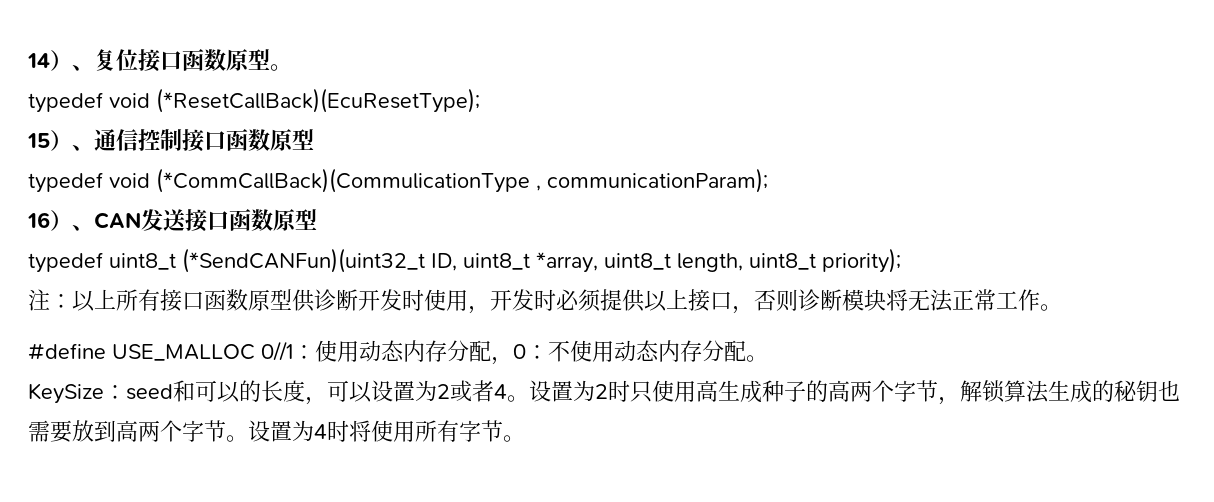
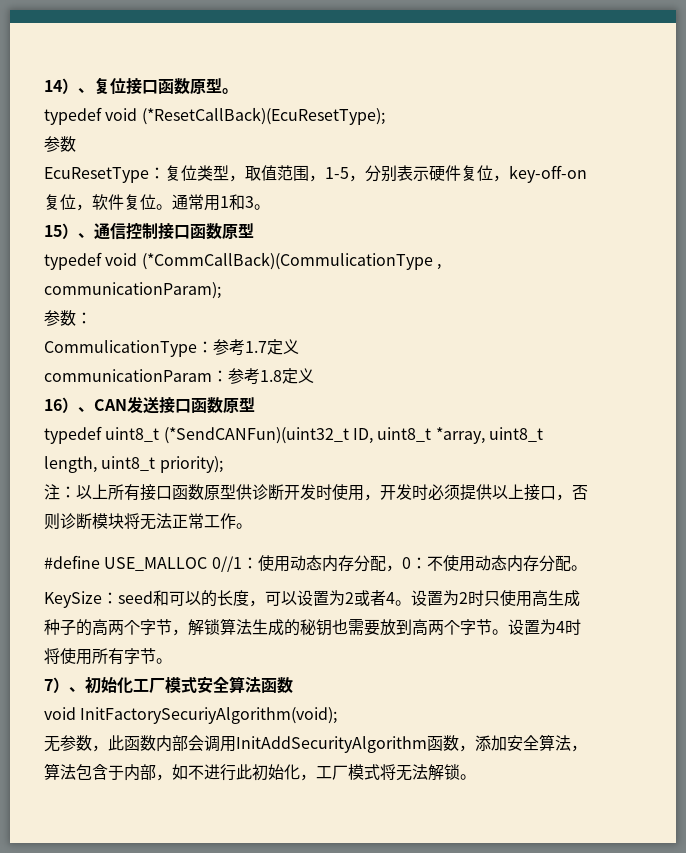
(480, 100) none -> [44,136,76,152] [44,165,587,183] [44,194,270,211] // 参数 // EcuResetType：复位类型，取值范围，1-5，分别表示硬件复位，key-off-on复位，软件复位。通常用1和3。
(768, 180) none -> [44,310,92,326] [44,339,299,357] [44,368,314,385] // 参数： // CommulicationType：参考1.7定义 // communicationParam：参考1.8定义
(525, 438) none -> [44,676,293,694] [44,707,338,724] [44,734,587,753] [44,763,476,781] // 7）、初始化工厂模式安全算法函数 // void InitFactorySecuriyAlgorithm(void); // 无参数，此函数内部会调用InitAddSecurityAlgorithm函数，添加安全算法，算法包含于内部，如不进行此初始化，工厂模式将无法解锁。

